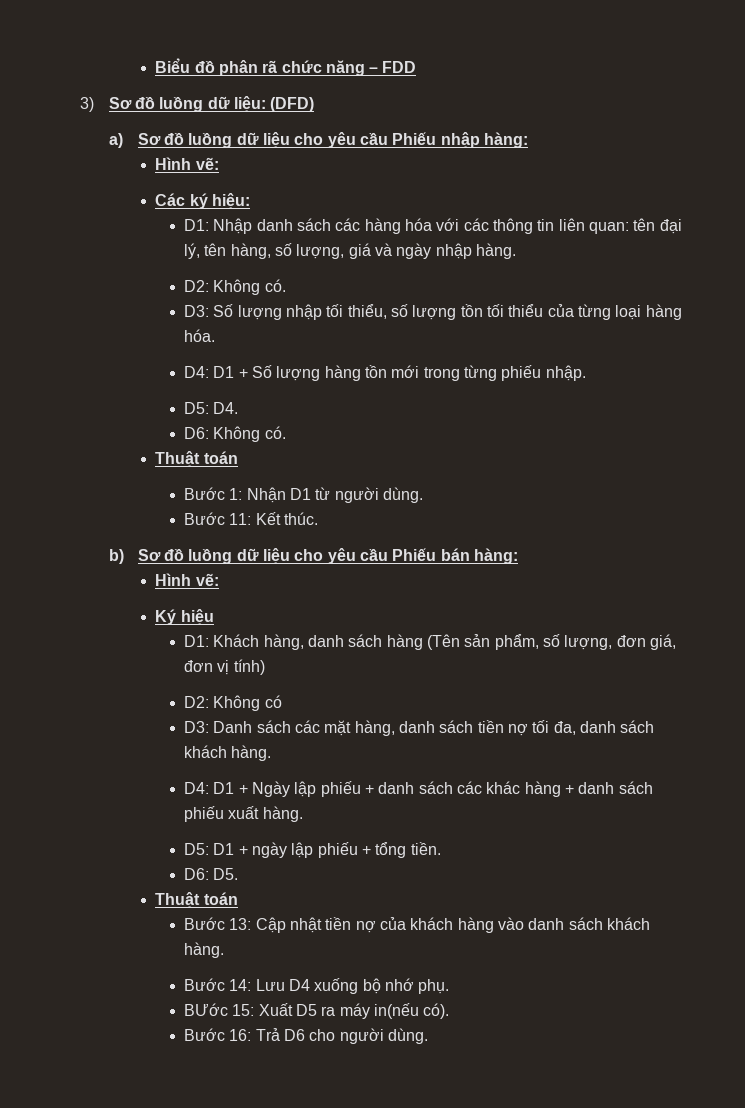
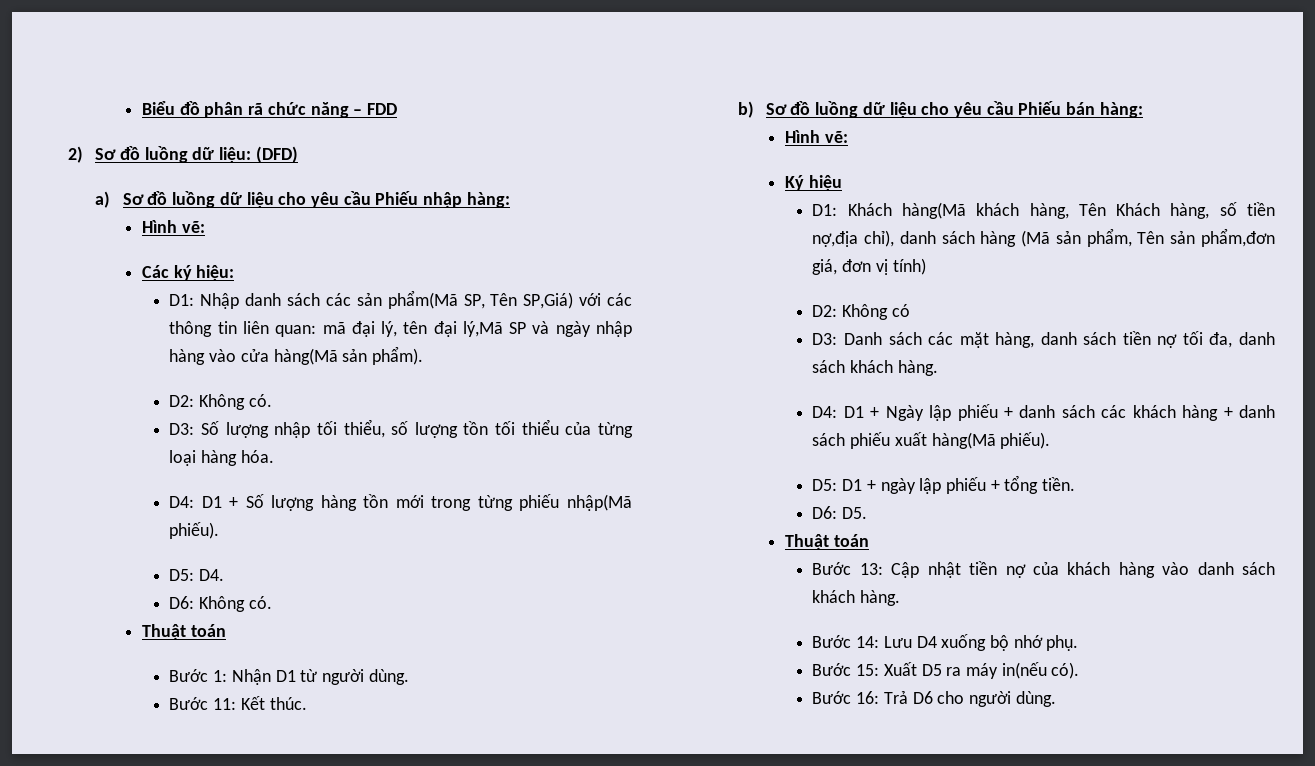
[79,97,94,112] 3) -> [67,146,83,163] 2)
[364,218,433,234] hàng hóa -> [356,290,574,309] sản phẩm(Mã SP, Tên SP,Giá)
[633,218,656,231] tên -> [322,322,346,334] mã
[230,243,516,259] hàng, số lượng, giá và ngày nhập hàng. -> [433,321,632,337] [169,346,424,365] đại lý,Mã SP và ngày nhập hàng vào cửa hàng(Mã sản phẩm).
[545,365,586,381] nhập. -> [567,494,633,511] [169,522,220,539] nhập(Mã phiếu).
[263,634,304,650] hàng, -> [901,202,1275,219] [812,230,895,247] hàng(Mã khách hàng, Tên Khách hàng, số tiền nợ,địa chỉ),
[427,634,461,650] (Tên -> [1021,230,1051,247] (Mã
[542,634,646,650] số lượng, đơn -> [1137,228,1276,247] Tên sản phẩm,đơn
[486,781,521,794] khác -> [1132,405,1176,418] khách
[262,806,303,822] hàng. -> [931,432,1051,449] hàng(Mã phiếu).
[184,1003,229,1016] BƯớc -> [812,663,852,676] Bước

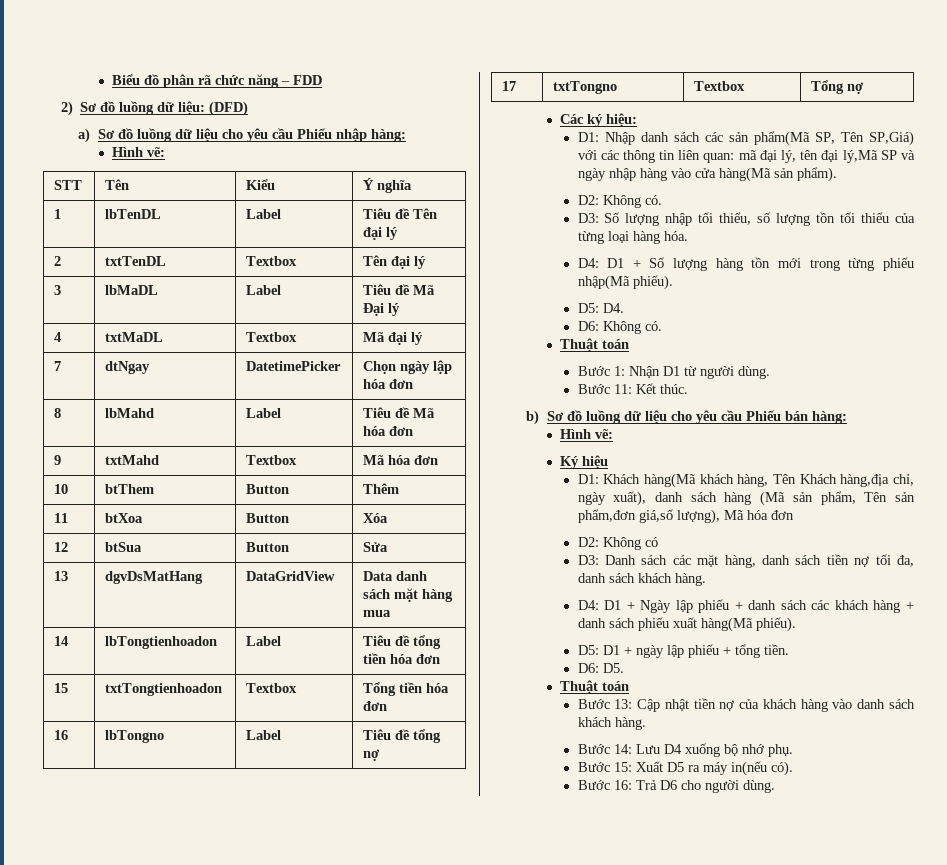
(205, 227) none -> [54,180,83,190] [105,179,130,190] [246,179,276,190] [363,178,413,193] [54,209,62,219] [105,209,162,219] [246,209,282,219] [363,208,438,219] [363,227,399,240] [54,256,62,266] [105,256,167,266] [246,256,298,266] [363,255,427,269] [54,285,62,295] [105,285,159,295] [246,285,282,295] [363,284,436,295] [363,303,401,316] [54,332,62,342] [105,332,164,342] [246,332,298,342] [363,332,424,345] [54,361,62,371] [105,361,151,374] [246,361,342,371] [363,360,453,374] [363,379,414,389] [54,408,62,418] [105,408,155,418] [246,408,282,418] [363,407,436,418] [363,426,414,436] [54,455,62,465] [105,455,160,465] [246,455,298,465] [363,455,439,465] [54,484,69,494] [105,484,155,494] [246,484,290,494] [363,483,400,494] [54,513,69,523] [105,513,144,523] [246,513,290,523] [363,513,389,523] [54,542,69,552] [105,542,143,552] [246,542,290,552] [363,542,389,552] [54,571,69,581] [105,571,204,584] [246,571,336,581] [363,571,428,581] [363,588,454,602] [363,610,392,617] [54,636,69,646] [105,636,218,649] [246,636,282,646] [363,635,442,649] [363,653,441,664] [54,683,69,693] [105,683,223,696] [246,683,298,693] [363,682,450,696] [363,701,388,711] [54,730,69,740] [105,730,165,743] [246,730,282,740] [363,729,442,743] [363,749,380,761] [502,81,517,91] [553,81,618,94] [694,81,746,91] [811,80,864,94] // STT | Tên | Kiểu | Ý nghĩa // 1 | lbTenDL | Label | Tiêu đề Tên đại lý // 2 | txtTenDL | Textbox | Tên đại lý // 3 | lbMaDL | Label | Tiêu đề Mã Đại lý // 4 | txtMaDL | Textbox | Mã đại lý // 7 | dtNgay | DatetimePicker | Chọn ngày lập hóa đơn // 8 | lbMahd | Label | Tiêu đề Mã hóa đơn // 9 | txtMahd | Textbox | Mã hóa đơn // 10 | btThem | Button | Thêm // 11 | btXoa | Button | Xóa // 12 | btSua | Button | Sửa // 13 | dgvDsMatHang | DataGridView | Data danh sách mặt hàng mua // 14 | lbTongtienhoadon | Label | Tiêu đề tổng tiền hóa đơn // 15 | txtTongtienhoadon | Textbox | Tổng tiền hóa đơn // 16 | lbTongno | Label | Tiêu đề tổng nợ // 17 | txtTongno | Textbox | Tổng nợ
[1170,202,1275,219] [812,230,895,247] hàng, số tiền nợ,địa chỉ), -> [840,474,914,487] [577,491,647,506] hàng,địa chỉ, ngày xuất),
[812,258,926,275] giá, đơn vị tính) -> [638,509,794,524] giá,số lượng), Mã hóa đơn

